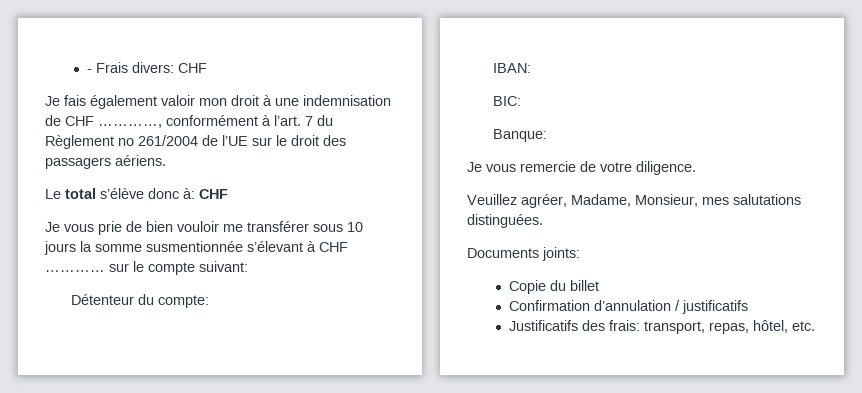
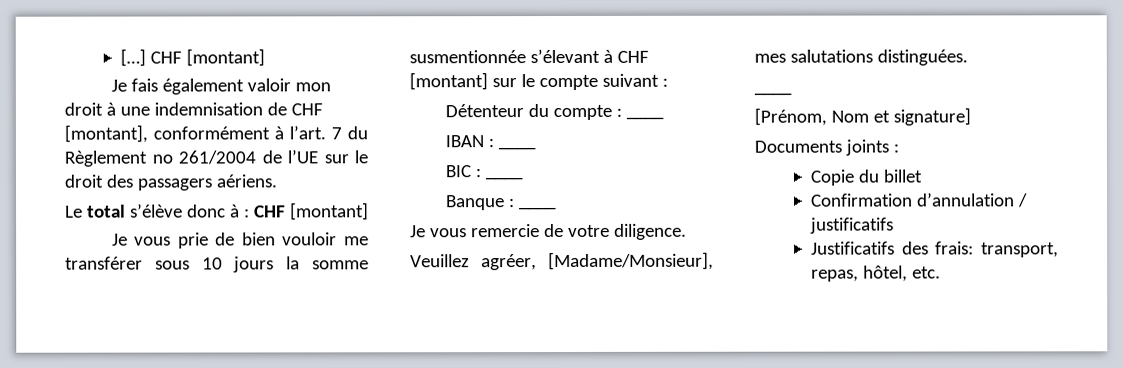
[87,62,208,73] - Frais divers: CHF -> [119,48,265,67] […] CHF [montant]
[98,124,162,128] …………, -> [64,124,148,143] [montant],
[183,188,228,199] à: CHF -> [229,202,369,221] à : CHF [montant]
[45,270,105,272] ………… -> [409,72,488,91] [montant]
[199,261,248,272] suivant: -> [601,73,668,87] suivant :
[158,295,210,308] [493,63,532,73] [493,96,522,106] [493,129,548,142] compte: // IBAN: // BIC: // Banque: -> [552,104,664,121] [444,135,536,151] [444,165,523,181] [445,195,557,211] compte : ____ // IBAN : ____ // BIC : ____ // Banque : ____
[571,194,698,207] Madame, Monsieur, -> [548,251,714,271] [Madame/Monsieur],
(543, 221) none -> [754,92,792,96] [754,107,971,126] // ____ // [Prénom, Nom et signature]
[542,247,580,261] joints: -> [844,139,899,156] joints :

